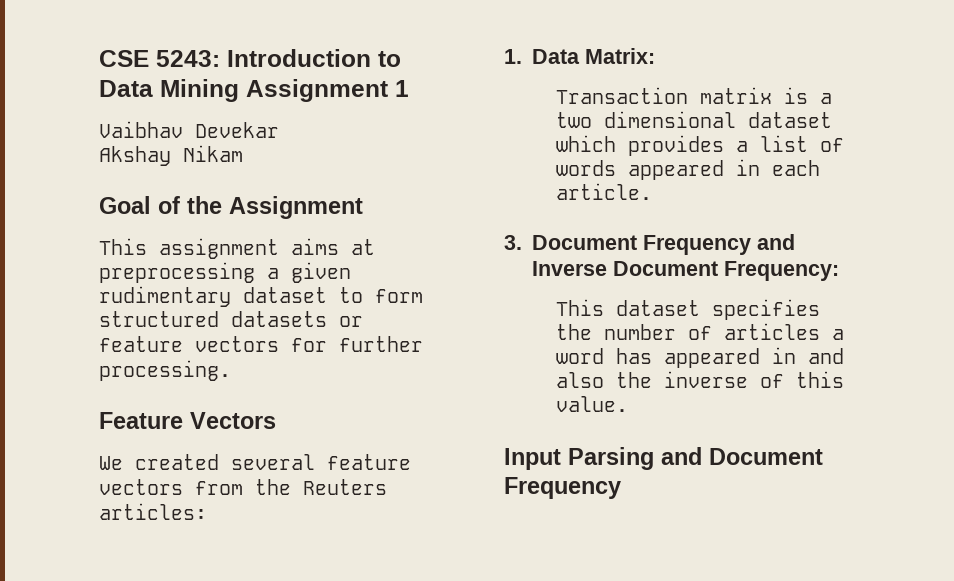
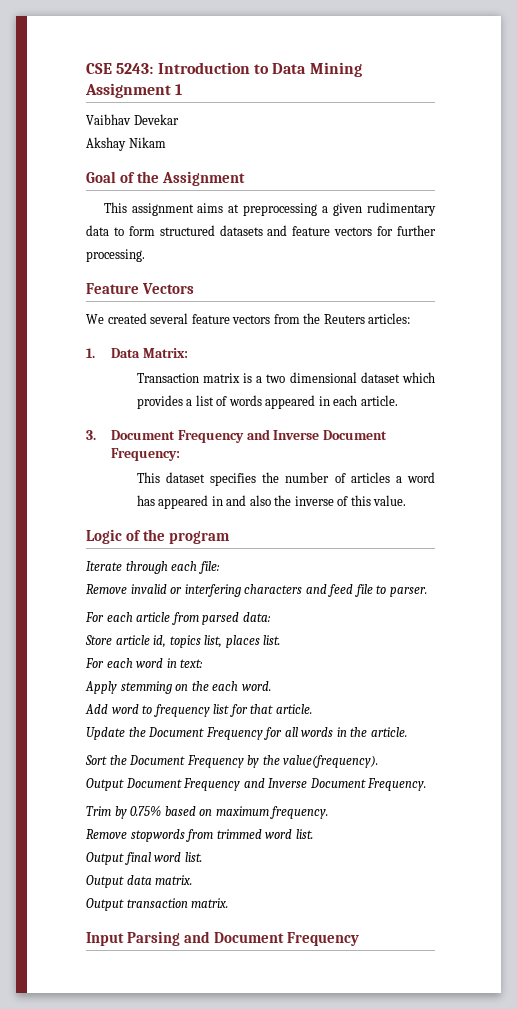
[243,287,327,303] dataset -> [86,225,109,236] data
[339,316,363,327] or -> [267,225,288,236] and
(628, 404) none -> [86,529,231,544] [86,561,220,574] [86,584,427,597] [85,612,271,625] [85,635,281,648] [85,658,204,668] [85,681,271,694] [85,704,312,717] [86,727,407,740] [85,755,379,768] [86,778,427,791] [86,805,329,819] [86,829,313,842] [86,852,202,865] [86,875,193,888] [86,898,229,911] // Logic of the program // Iterate through each file: // Remove invalid or interfering characters and feed file to parser. // For each article from parsed data: // Store article id, topics list, places list. // For each word in text: // Apply stemming on the each word. // Add word to frequency list for that article. // Update the Document Frequency for all words in the article. // Sort the Document Frequency by the value(frequency). // Output Document Frequency and Inverse Document Frequency. // Trim by 0.75% based on maximum frequency. // Remove stopwords from trimmed word list. // Output final word list. // Output data matrix. // Output transaction matrix.

